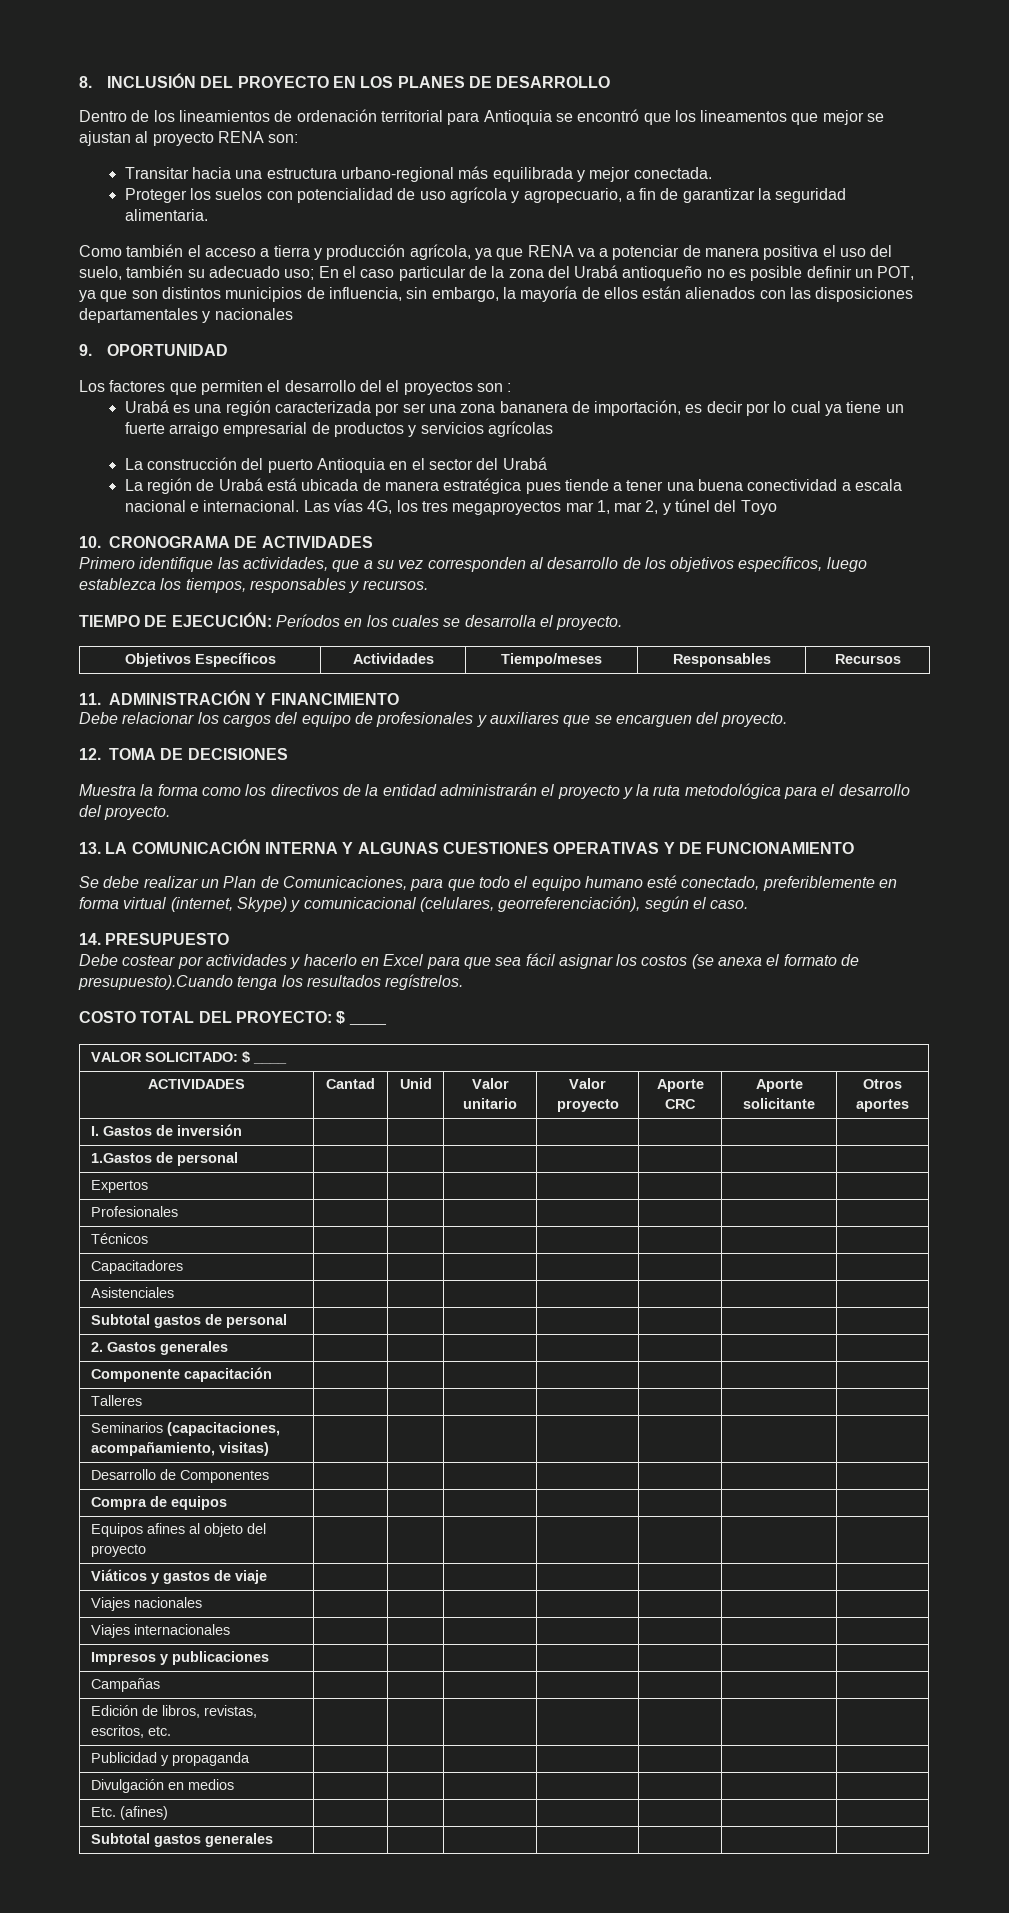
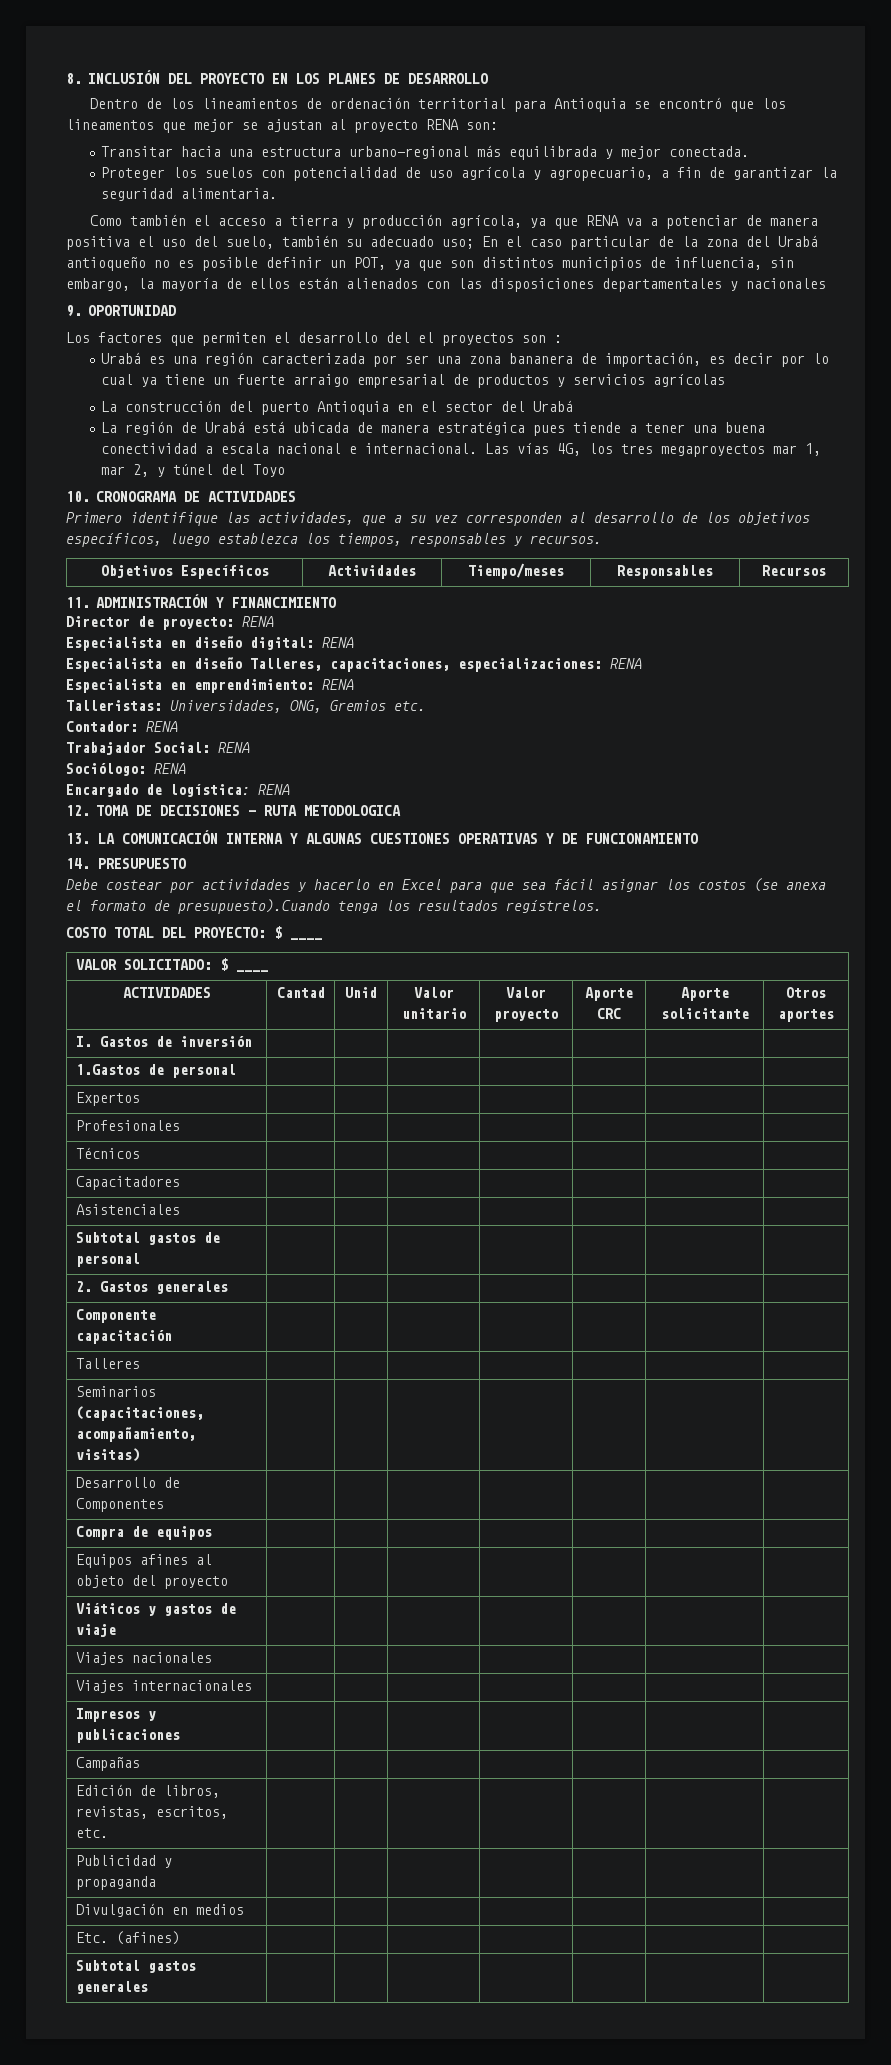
[79,612,623,630] // TIEMPO DE EJECUCIÓN: Períodos en los cuales se desarrolla el proyecto. -> (602, 539) none
[79,712,788,727] [79,748,288,760] [79,783,910,799] [79,805,171,820] Debe relacionar los cargos del equipo de profesionales y auxiliares que se encarguen del proyecto. // 12. TOMA DE DECISIONES // Muestra la forma como los directivos de la entidad administrarán el proyecto y la ruta metodológica para el desarrollo del proyecto. -> [66,616,274,630] [66,636,354,651] [66,657,642,672] [66,679,354,693] [66,700,426,713] [66,721,178,732] [66,742,250,755] [66,763,186,776] [66,784,290,797] [66,805,401,816] Director de proyecto: RENA // Especialista en diseño digital: RENA // Especialista en diseño Talleres, capacitaciones, especializaciones: RENA // Especialista en emprendimiento: RENA // Talleristas: Universidades, ONG, Gremios etc. // Contador: RENA // Trabajador Social: RENA // Sociólogo: RENA // Encargado de logística: RENA // 12. TOMA DE DECISIONES – RUTA METODOLOGICA
[79,875,898,891] [79,896,749,912] // Se debe realizar un Plan de Comunicaciones, para que todo el equipo humano esté conectado, preferiblemente en forma virtual (internet, Skype) y comunicacional (celulares, georreferenciación), según el caso. -> (698, 838) none

